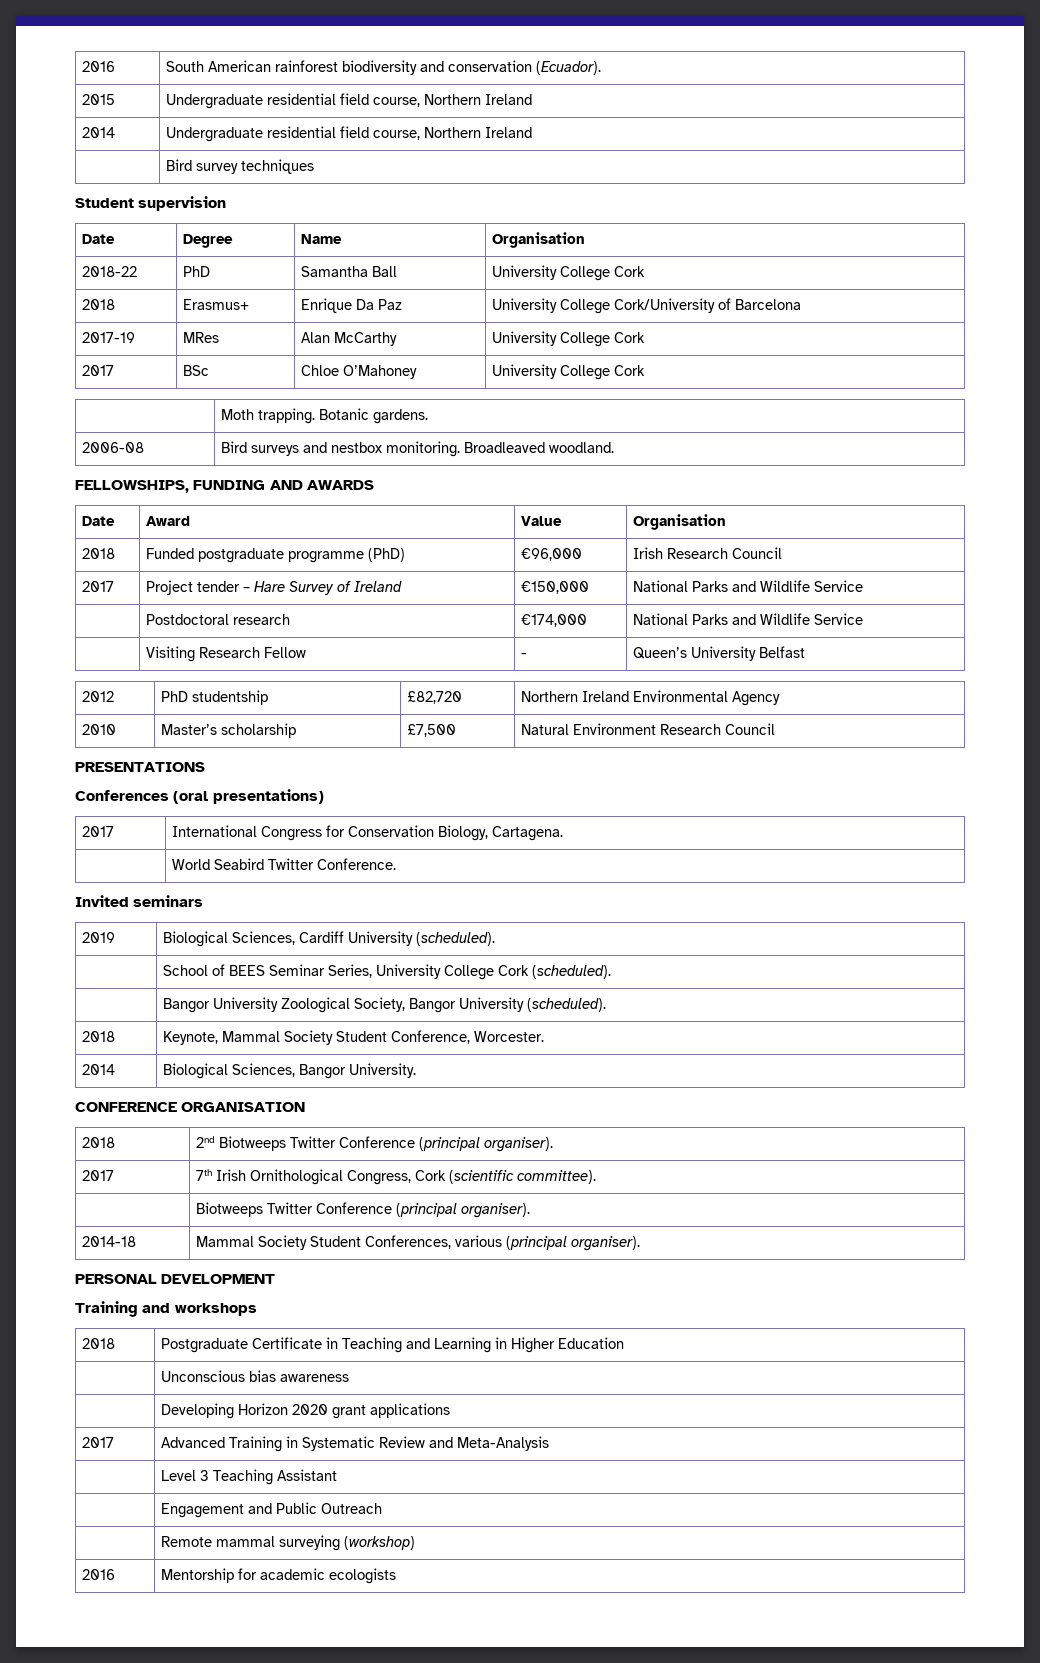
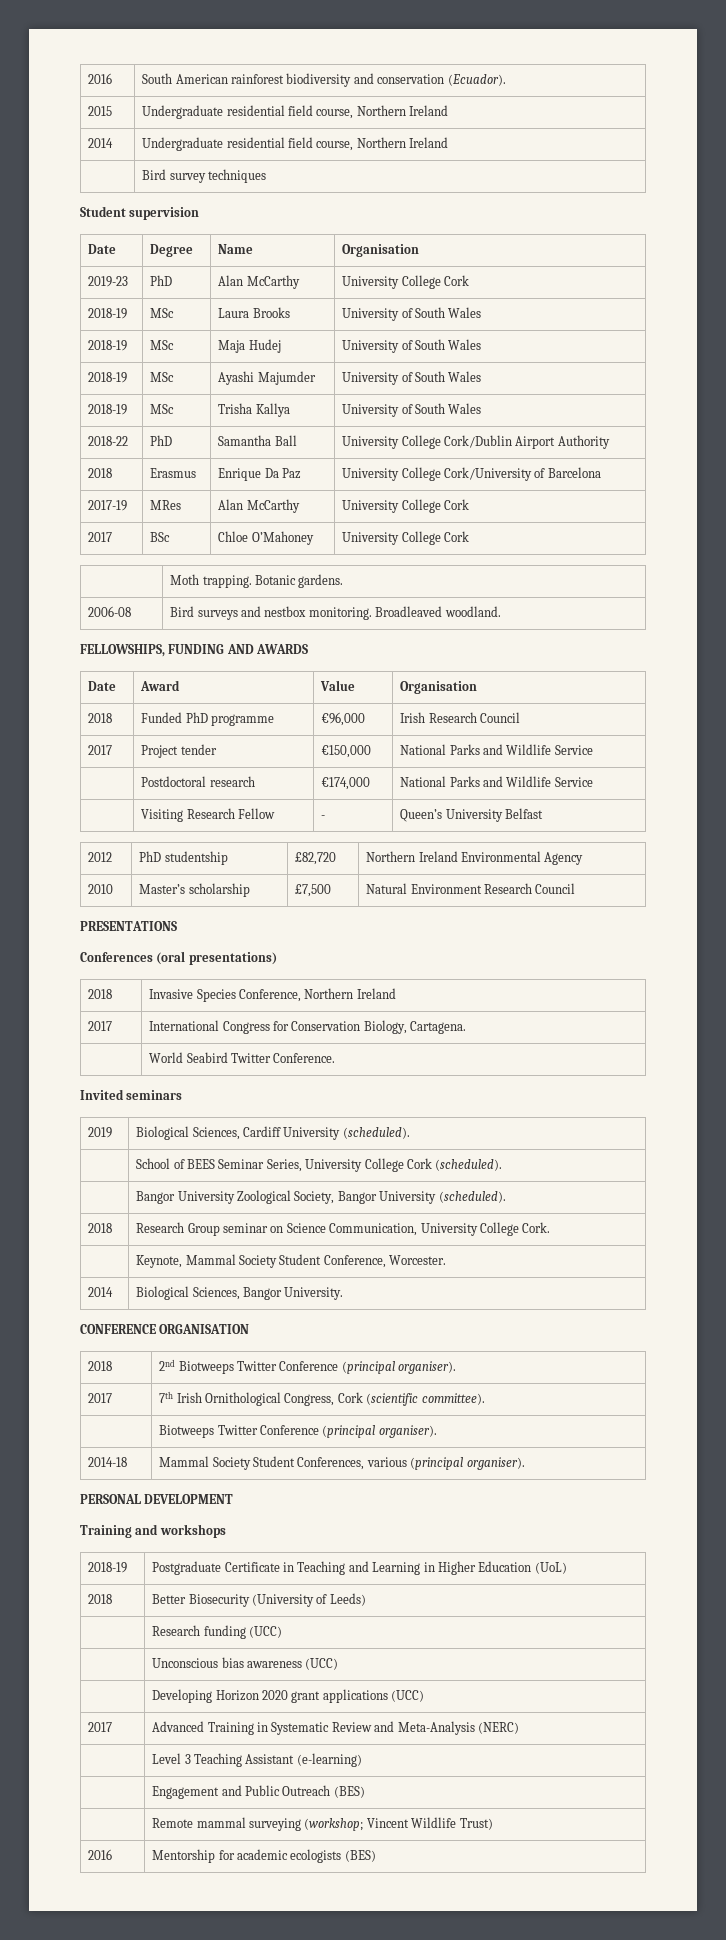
(585, 240) none -> [88,276,129,287] [150,275,173,286] [218,275,300,289] [342,275,470,289] [88,308,128,319] [150,308,175,318] [218,307,290,318] [342,307,482,321] [88,340,128,351] [150,340,175,350] [218,339,281,353] [342,339,482,353] [88,372,128,383] [150,372,175,382] [218,371,316,385] [342,371,482,385] [88,404,128,415] [150,404,175,414] [218,403,290,417] [342,403,482,417] // 2019-23 | PhD | Alan McCarthy | University College Cork // 2018-19 | MSc | Laura Brooks | University of South Wales // 2018-19 | MSc | Maja Hudej | University of South Wales // 2018-19 | MSc | Ayashi Majumder | University of South Wales // 2018-19 | MSc | Trisha Kallya | University of South Wales
[613,266,645,277] [81,299,115,310] [182,299,249,310] Cork // 2018 | Erasmus+ -> [444,435,610,449] [88,468,113,478] [150,468,197,478] Cork/Dublin Airport Authority // 2018 | Erasmus
[197,548,284,563] postgraduate -> [185,712,208,723] PhD
[367,548,405,562] (PhD) -> (275, 720) none
[242,581,402,595] – Hare Survey of Ireland -> (217, 749) none
(324, 796) none -> [88,989,113,999] [149,988,396,1002] // 2018 | Invasive Species Conference, Northern Ireland
(115, 1036) none -> [136,1222,551,1236] | Research Group seminar on Science Communication, University College Cork. //
[81,1338,115,1349] 2018 -> [88,1562,128,1573] 2018-19
(624, 1343) none -> [534,1562,567,1574] [88,1594,113,1604] [152,1593,366,1607] [152,1625,283,1639] (UoL) // 2018 | Better Biosecurity (University of Leeds) // | Research funding (UCC)
(349, 1378) none -> [305,1658,339,1670] (UCC)
(450, 1410) none -> [391,1690,425,1702] (UCC)
(549, 1443) none -> [477,1722,519,1734] (NERC)
(337, 1475) none -> [296,1753,362,1767] (e-learning)
(382, 1508) none -> [333,1786,365,1798] (BES)
[343,1536,415,1550] (workshop) -> [304,1817,493,1831] (workshop; Vincent Wildlife Trust)
(396, 1576) none -> [344,1850,376,1862] (BES)

